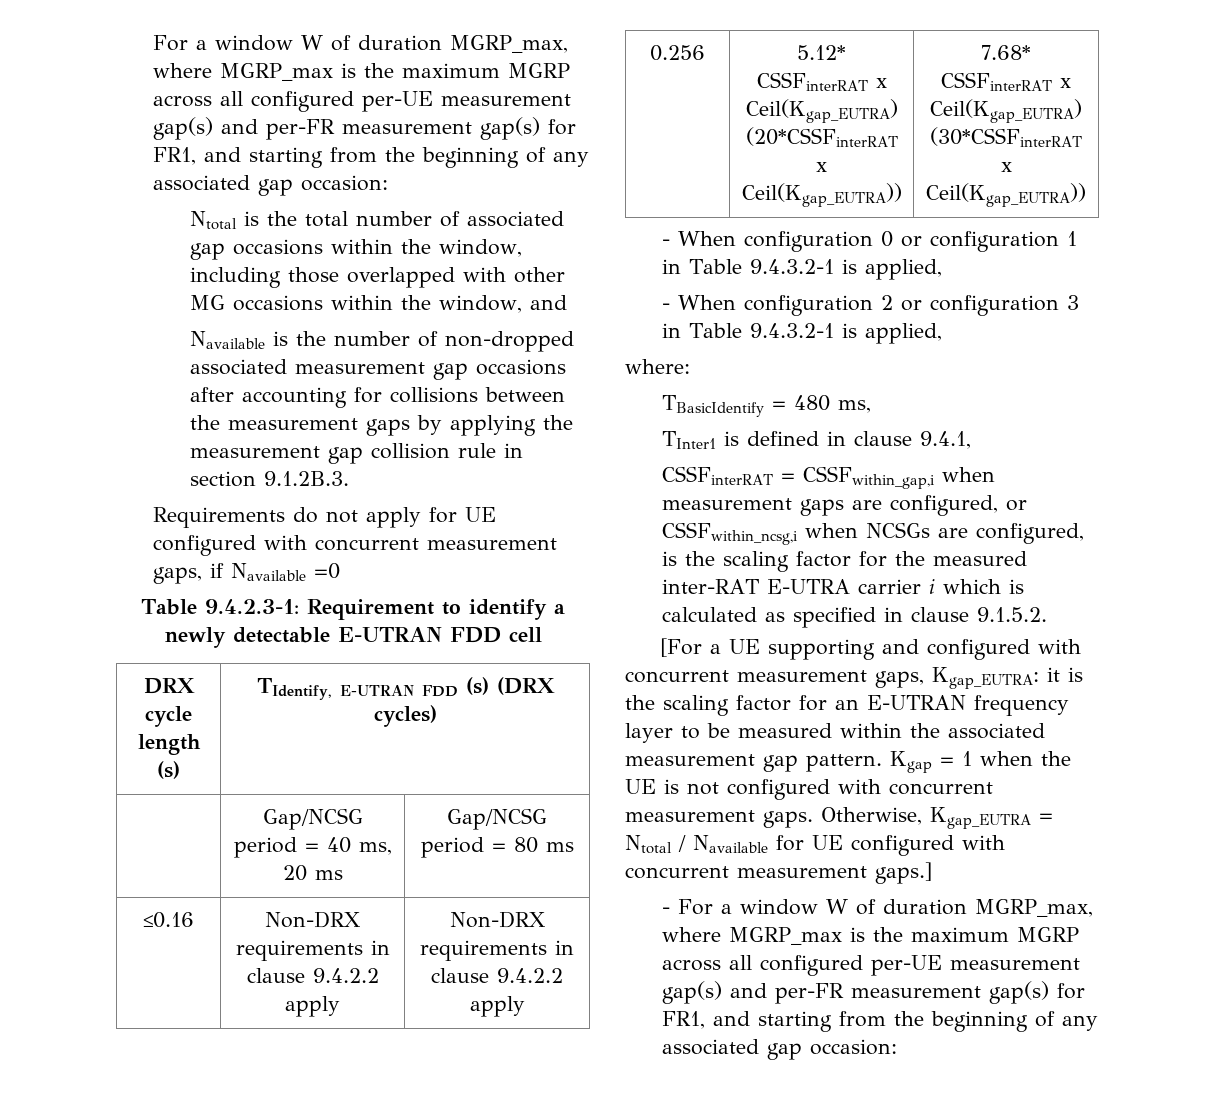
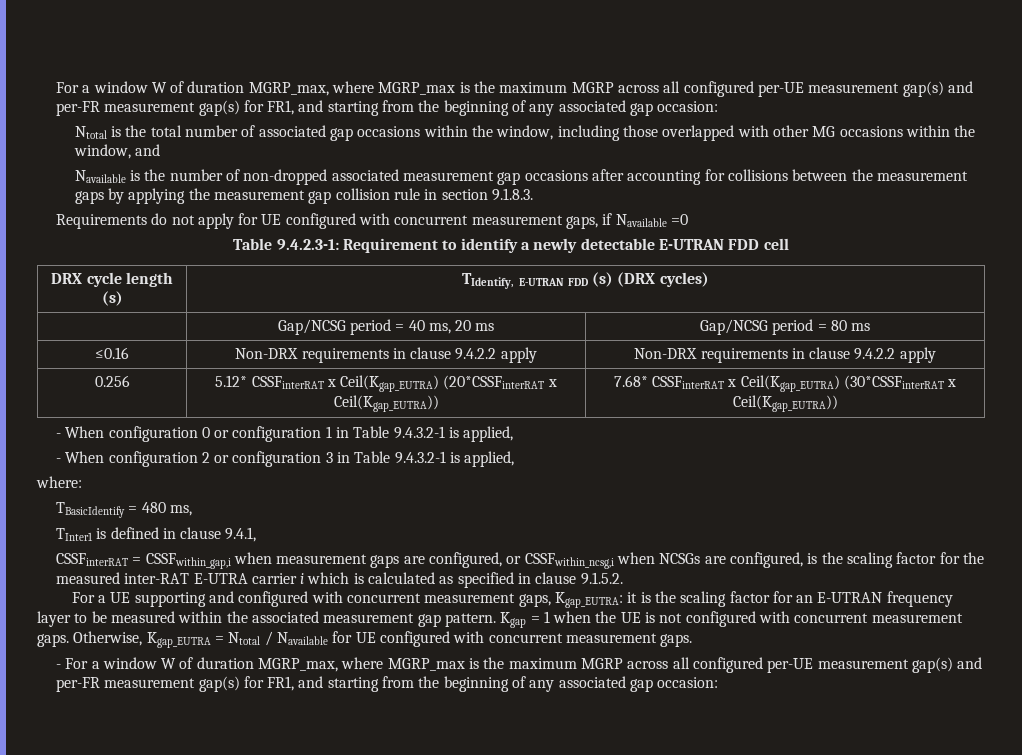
[263,471,349,486] 9.1.2B.3. -> [491,188,533,201] 9.1.8.3.
[659,638,702,657] [For -> [71,592,95,603] For
[875,862,932,884] gaps.] -> [660,634,693,647] gaps.

